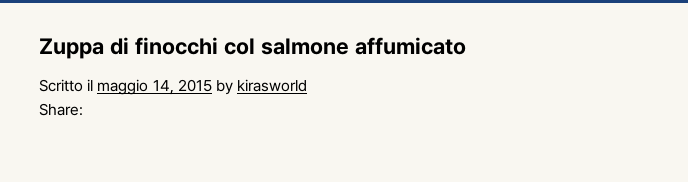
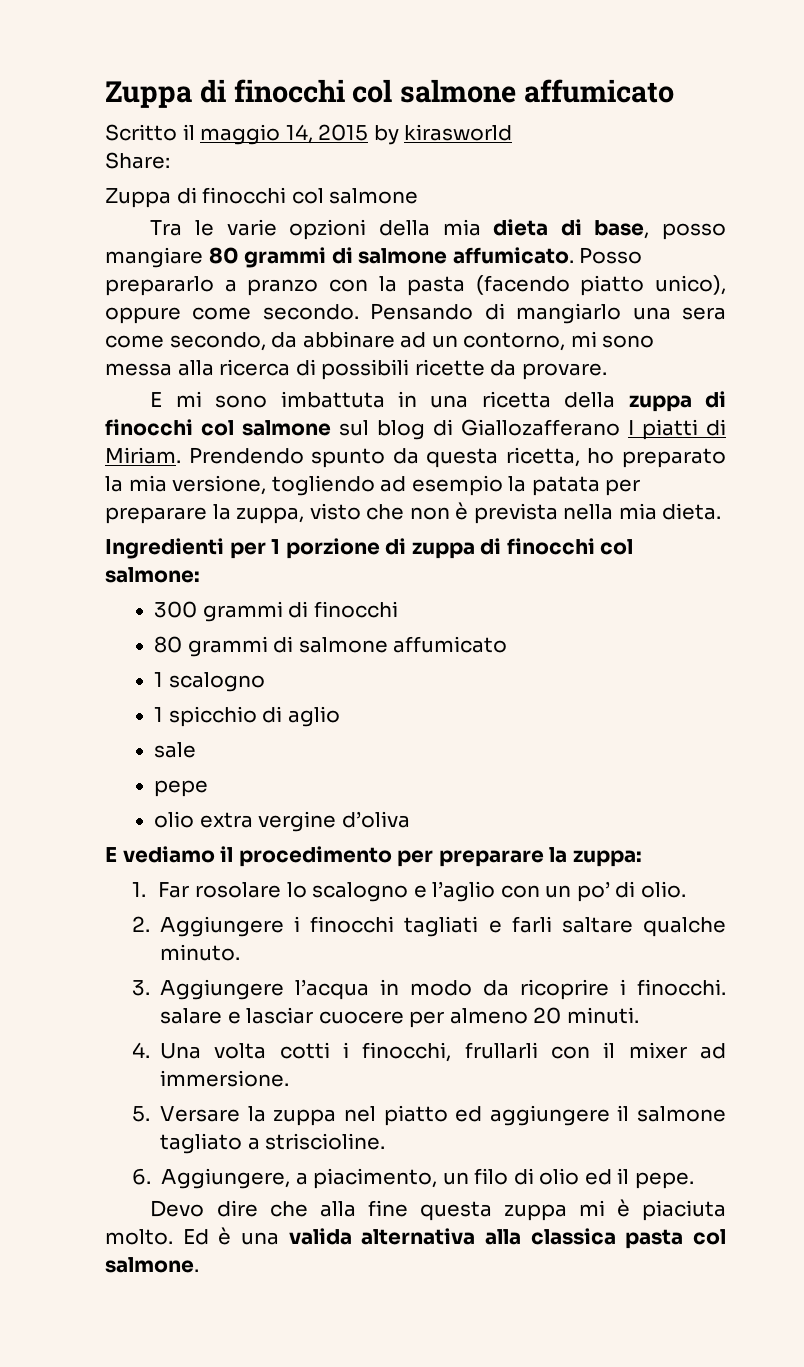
(83, 109) none -> [105,187,419,208] [150,219,727,240] [105,247,643,268] [105,275,726,296] [105,303,726,324] [105,331,655,351] [105,359,607,380] [150,391,726,412] [105,419,726,440] [105,447,726,468] [105,475,641,496] [105,502,722,524] [105,538,634,559] [105,567,200,583] [154,601,398,622] [154,636,508,657] [154,672,265,692] [154,706,340,727] [154,742,197,758] [154,780,209,797] [154,811,410,832] [105,846,642,867] [131,881,686,902] [131,916,726,937] [159,944,240,961] [131,979,726,1000] [159,1007,639,1028] [131,1042,726,1062] [159,1070,289,1087] [131,1105,726,1126] [159,1133,386,1154] [131,1168,694,1189] [150,1199,726,1221] [105,1227,726,1249] [105,1257,199,1273] // Zuppa di finocchi col salmone // Tra le varie opzioni della mia dieta di base, posso mangiare 80 grammi di salmone affumicato. Posso prepararlo a pranzo con la pasta (facendo piatto unico), oppure come secondo. Pensando di mangiarlo una sera come secondo, da abbinare ad un contorno, mi sono messa alla ricerca di possibili ricette da provare. // E mi sono imbattuta in una ricetta della zuppa di finocchi col salmone sul blog di Giallozafferano I piatti di Miriam. Prendendo spunto da questa ricetta, ho preparato la mia versione, togliendo ad esempio la patata per preparare la zuppa, visto che non è prevista nella mia dieta. // Ingredienti per 1 porzione di zuppa di finocchi col salmone: // 300 grammi di finocchi // 80 grammi di salmone affumicato // 1 scalogno // 1 spicchio di aglio // sale // pepe // olio extra vergine d’oliva // E vediamo il procedimento per preparare la zuppa: // 1. Far rosolare lo scalogno e l’aglio con un po’ di olio. // 2. Aggiungere i finocchi tagliati e farli saltare qualche minuto. // 3. Aggiungere l’acqua in modo da ricoprire i finocchi. salare e lasciar cuocere per almeno 20 minuti. // 4. Una volta cotti i finocchi, frullarli con il mixer ad immersione. // 5. Versare la zuppa nel piatto ed aggiungere il salmone tagliato a striscioline. // 6. Aggiungere, a piacimento, un filo di olio ed il pepe. // Devo dire che alla fine questa zuppa mi è piaciuta molto. Ed è una valida alternativa alla classica pasta col salmone.

